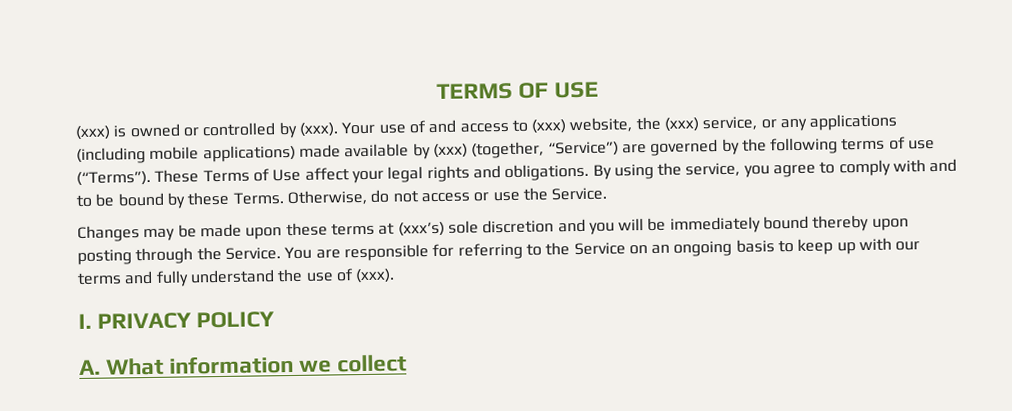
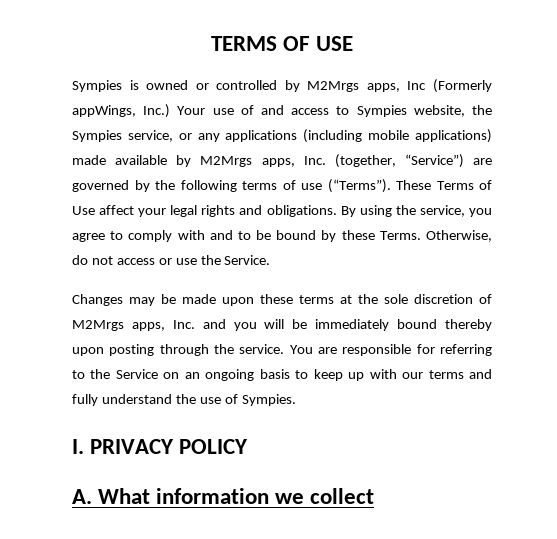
[75,125,111,140] (xxx) -> [72,80,122,92] Sympies
[298,122,339,137] (xxx). -> [307,79,492,93] [72,104,171,118] M2Mrgs apps, Inc (Formerly appWings, Inc.)
[531,119,567,134] (xxx) -> [356,105,407,117] Sympies
[664,117,700,132] (xxx) -> [72,130,122,142] Sympies
[432,143,468,159] (xxx) -> [200,156,326,167] M2Mrgs apps, Inc.
[397,221,445,237] (xxx’s) -> [358,294,378,304] the
(555, 226) none -> [479,294,492,304] [72,320,195,331] of M2Mrgs apps, Inc.
[224,247,281,260] Service. -> [239,344,285,354] service.
[355,268,396,284] (xxx). -> [241,394,296,406] Sympies.

